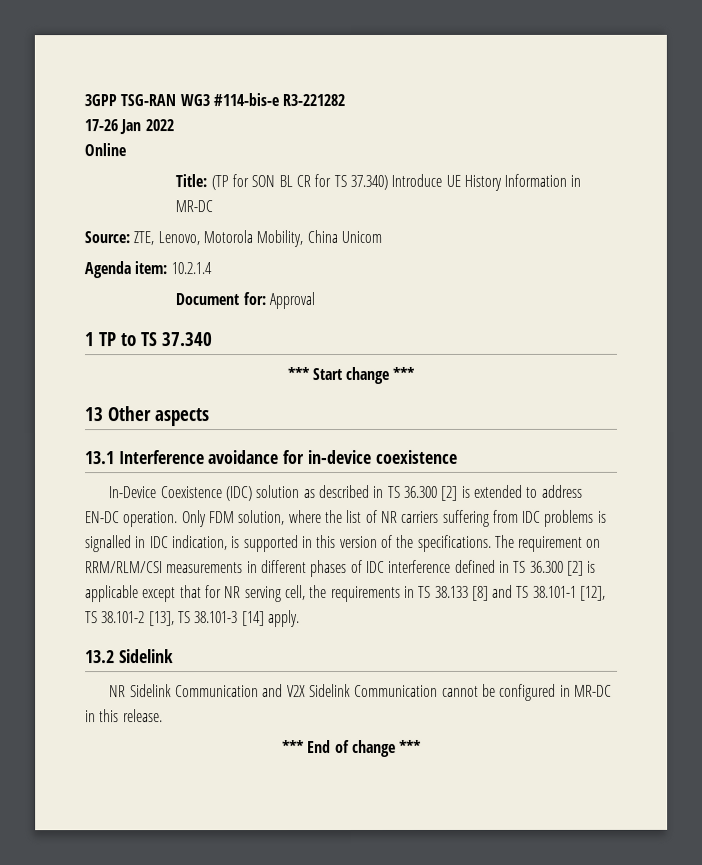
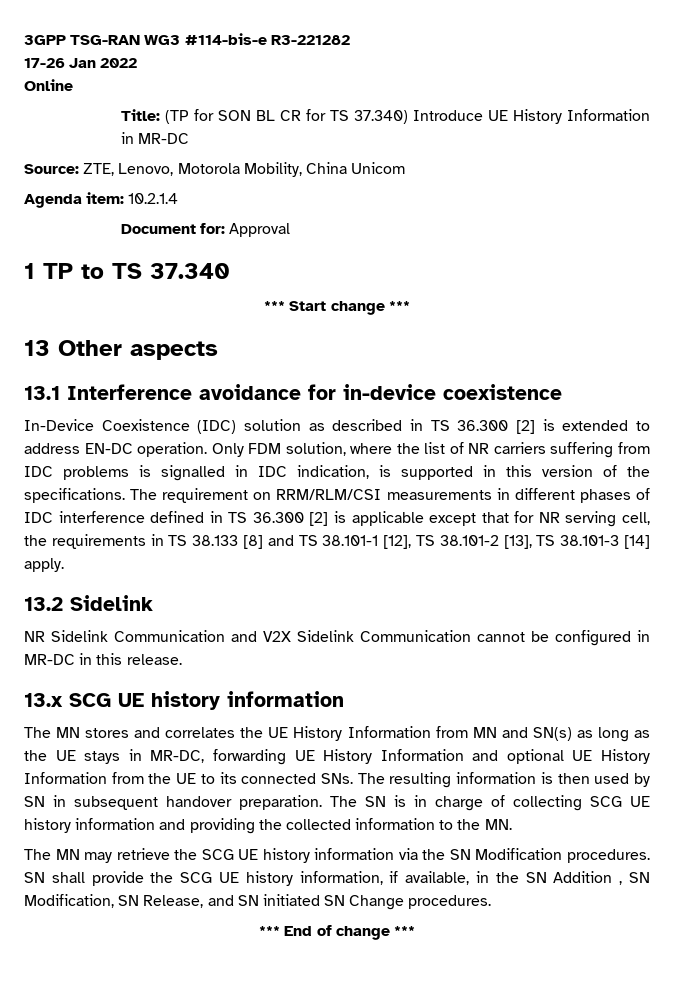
(163, 716) none -> [24,691,344,710] [24,726,650,742] [24,749,650,765] [24,772,650,788] [24,795,650,811] [24,818,512,834] [24,848,651,863] [24,871,650,886] [24,894,492,910] // 13.x SCG UE history information // The MN stores and correlates the UE History Information from MN and SN(s) as long as the UE stays in MR-DC, forwarding UE History Information and optional UE History Information from the UE to its connected SNs. The resulting information is then used by SN in subsequent handover preparation. The SN is in charge of collecting SCG UE history information and providing the collected information to the MN. // The MN may retrieve the SCG UE history information via the SN Modification procedures. SN shall provide the SCG UE history information, if available, in the SN Addition , SN Modification, SN Release, and SN initiated SN Change procedures.

